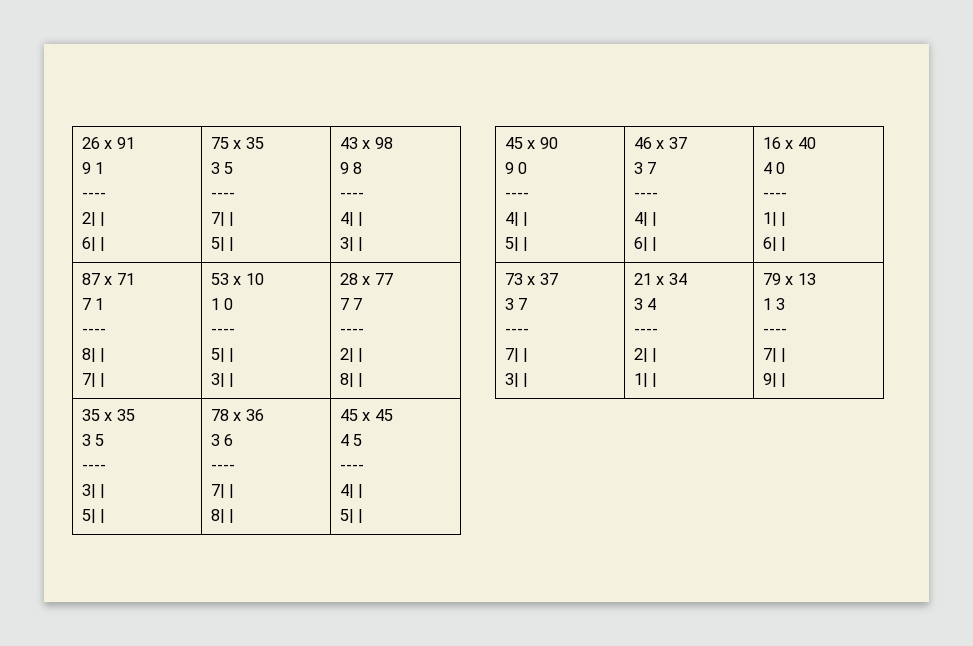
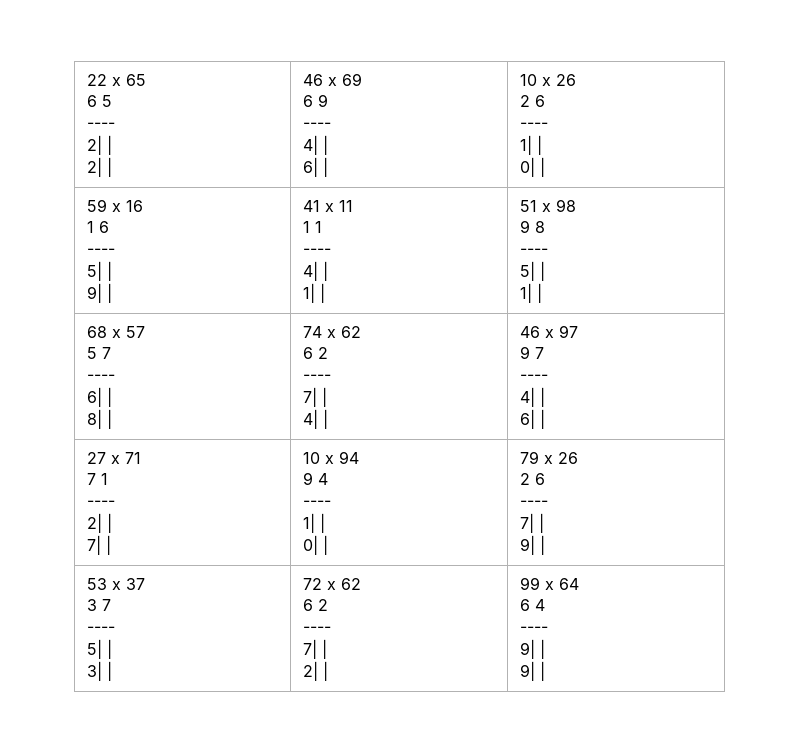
[81,137,135,149] [81,162,105,174] [81,192,106,199] [81,212,106,226] [81,237,106,251] [210,137,264,149] [210,162,234,174] [210,192,235,199] [210,212,235,226] [210,237,235,251] [339,137,358,149] 26 x 91 // 9 1 // ---- // 2| | // 6| | | 75 x 35 // 3 5 // ---- // 7| | // 5| | | 43 -> [87,74,147,86] [87,95,113,107] [87,122,116,128] [87,135,113,155] [87,157,113,177] [303,73,363,86] [303,94,329,107] [303,122,332,128] [303,135,329,155] [303,157,329,177] [520,74,577,86] [520,95,546,107] [520,122,549,128] [520,135,543,155] [520,157,546,177] [87,199,144,212] [87,221,110,233] [87,248,116,254] [87,261,113,281] [87,283,113,303] [303,200,354,212] [303,221,323,233] [303,248,332,254] [303,261,329,281] [303,283,326,303] [520,200,538,212] 22 x 65 // 6 5 // ---- // 2| | // 2| | | 46 x 69 // 6 9 // ---- // 4| | // 6| | | 10 x 26 // 2 6 // ---- // 1| | // 0| | // 59 x 16 // 1 6 // ---- // 5| | // 9| | | 41 x 11 // 1 1 // ---- // 4| | // 1| | | 51
[339,212,364,226] [339,237,364,251] [81,273,100,285] // 4| | // 3| | // 87 -> [520,261,546,281] [520,283,543,303] [87,326,146,338] [87,347,112,359] [87,374,116,380] [87,387,113,407] [87,409,113,429] [303,326,362,338] [303,347,329,359] [303,374,332,380] [303,387,328,407] [303,409,329,429] [520,325,579,338] [520,346,545,359] [520,374,549,380] [520,387,546,407] [520,409,546,429] [87,452,107,464] // 5| | // 1| | // 68 x 57 // 5 7 // ---- // 6| | // 8| | | 74 x 62 // 6 2 // ---- // 7| | // 4| | | 46 x 97 // 9 7 // ---- // 4| | // 6| | // 27
[81,348,96,362] 8| -> [87,513,103,533] 2|
[210,273,264,285] [210,298,234,310] 53 x 10 // 1 0 -> [303,451,360,464] [303,472,329,485] [303,500,332,506] [303,513,326,533] [303,535,329,555] [520,451,579,464] [520,473,546,485] [520,500,549,506] [520,513,545,533] [520,535,546,555] [87,578,146,590] [87,599,112,611] 10 x 94 // 9 4 // ---- // 1| | // 0| | | 79 x 26 // 2 6 // ---- // 7| | // 9| | // 53 x 37 // 3 7
[339,273,393,285] [339,298,363,310] [339,328,364,335] [339,348,364,362] [339,373,364,387] [81,409,135,421] [81,434,105,446] [81,464,106,471] [81,484,106,498] [81,509,106,523] [210,409,264,421] [210,434,234,446] [210,464,235,471] [210,484,235,498] [210,509,235,523] [339,409,393,421] [339,434,363,446] [339,464,364,471] [339,484,364,498] [339,509,364,523] [504,137,558,149] [504,162,528,174] [504,192,529,199] [504,212,529,226] [504,237,529,251] [633,137,687,149] [633,162,657,174] [633,192,658,199] [633,212,658,226] [633,237,658,251] [762,137,816,149] [762,162,786,174] [762,192,787,199] [762,212,787,226] [762,237,787,251] [504,273,558,285] [504,298,528,310] [504,328,529,335] [504,348,529,362] [504,373,529,387] [633,273,687,285] [633,298,657,310] [633,328,658,335] [633,348,658,362] [633,373,658,387] [762,273,816,285] [762,298,786,310] [762,328,787,335] [762,348,777,362] 28 x 77 // 7 7 // ---- // 2| | // 8| | // 35 x 35 // 3 5 // ---- // 3| | // 5| | | 78 x 36 // 3 6 // ---- // 7| | // 8| | | 45 x 45 // 4 5 // ---- // 4| | // 5| | // 45 x 90 // 9 0 // ---- // 4| | // 5| | | 46 x 37 // 3 7 // ---- // 4| | // 6| | | 16 x 40 // 4 0 // ---- // 1| | // 6| | // 73 x 37 // 3 7 // ---- // 7| | // 3| | | 21 x 34 // 3 4 // ---- // 2| | // 1| | | 79 x 13 // 1 3 // ---- // 7| -> [303,578,362,590] [303,599,329,611] [303,626,332,632] [303,639,328,659] [303,661,329,681] [520,577,580,590] [520,599,546,611] [520,626,549,632] [520,639,536,659] 72 x 62 // 6 2 // ---- // 7| | // 2| | | 99 x 64 // 6 4 // ---- // 9|

